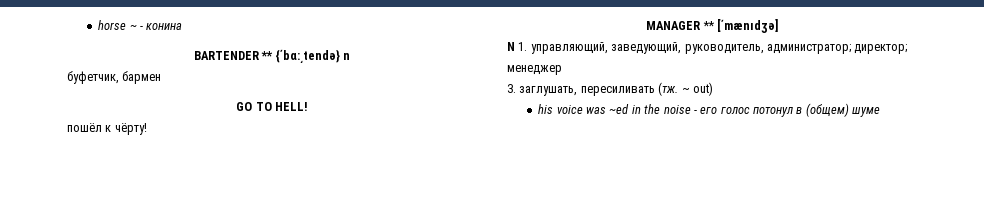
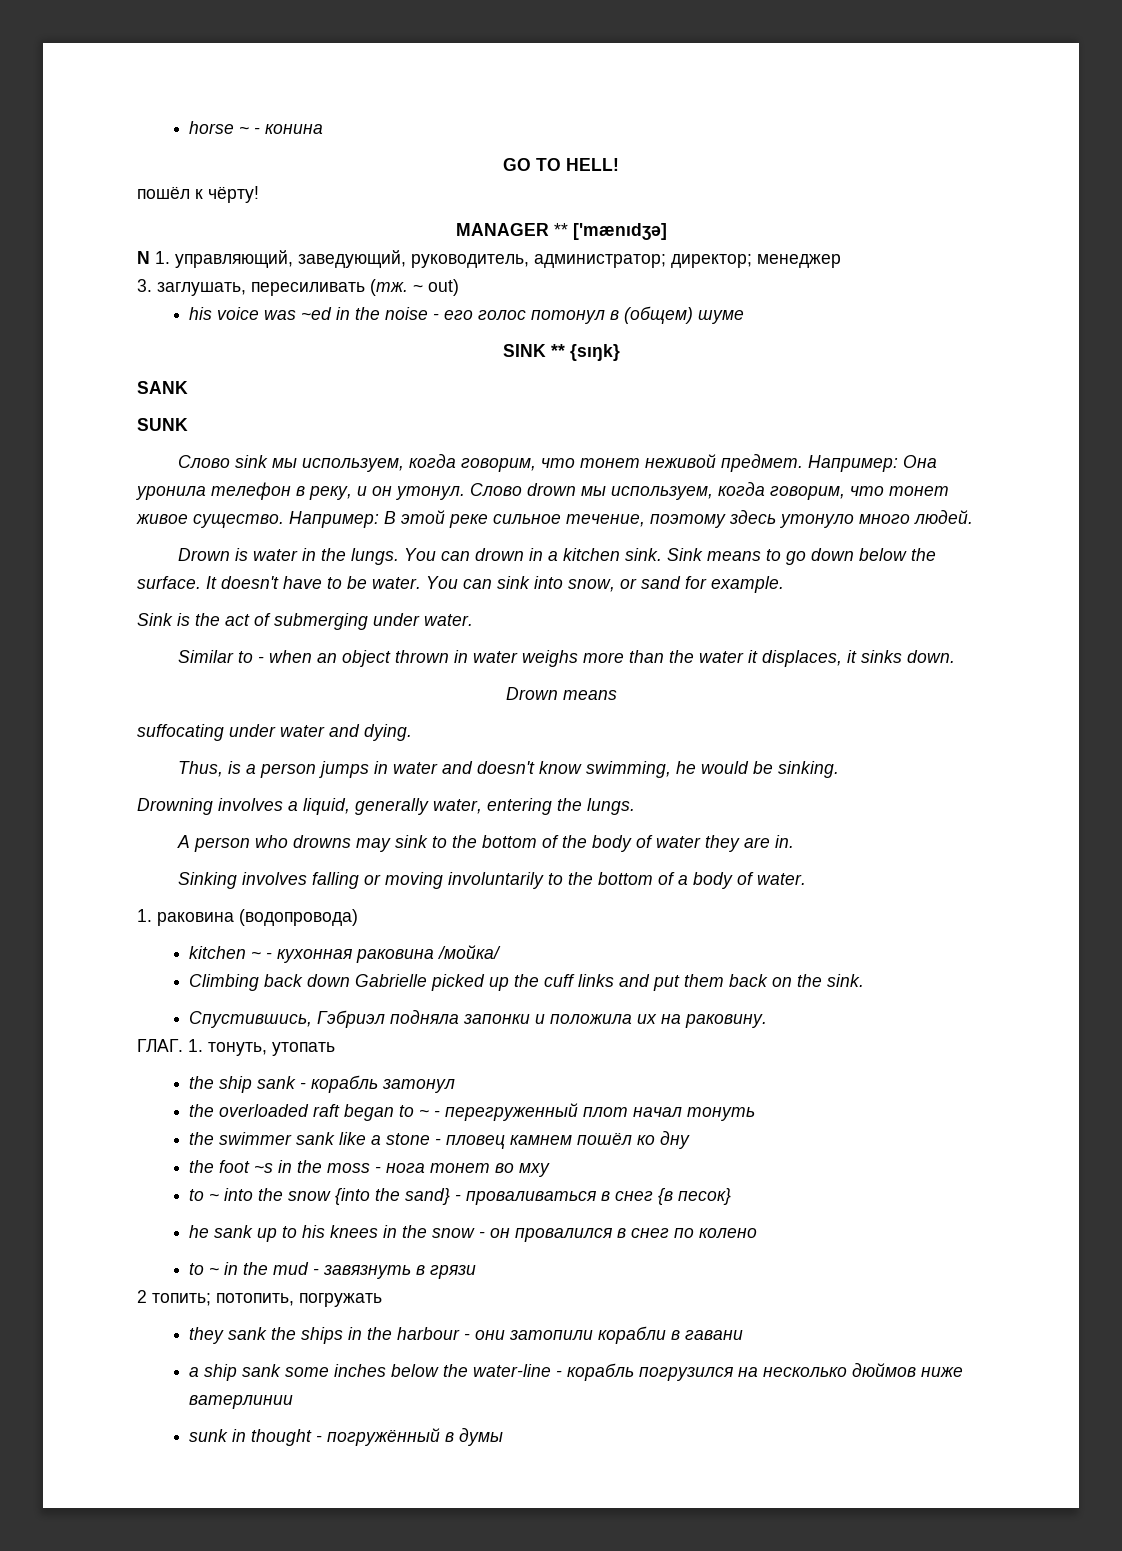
[193,49,351,63] [67,71,162,84] // BARTENDER ** {ʹbɑ:͵tendə} n // буфетчик, бармен -> (324, 129) none
(881, 112) none -> [502,344,620,361] [137,381,188,394] [137,418,188,431] [177,454,937,472] [136,482,949,500] [136,510,973,528] [177,548,936,565] [137,576,784,593] [137,613,473,630] [177,650,955,667] [505,687,617,700] [137,724,412,741] [177,761,839,778] [137,798,635,815] [176,835,794,852] [177,872,806,889] [137,909,358,926] [189,945,502,963] [189,974,865,991] [189,1010,768,1028] [137,1039,335,1056] [189,1075,456,1093] [189,1103,756,1121] [189,1131,691,1149] [189,1160,551,1177] [189,1188,732,1205] [189,1225,758,1242] [189,1262,477,1279] [137,1290,382,1307] [189,1326,744,1344] [189,1363,964,1381] [189,1395,294,1409] [189,1428,504,1446] // SINK ** {sıŋk} // SANK // SUNK // Слово sink мы используем, когда говорим, что тонет неживой предмет. Например: Она уронила телефон в реку, и он утонул. Слово drown мы используем, когда говорим, что тонет живое существо. Например: В этой реке сильное течение, поэтому здесь утонуло много людей. // Drown is water in the lungs. You can drown in a kitchen sink. Sink means to go down below the surface. It doesn't have to be water. You can sink into snow, or sand for example. // Sink is the act of submerging under water. // Similar to - when an object thrown in water weighs more than the water it displaces, it sinks down. // Drown means // suffocating under water and dying. // Thus, is a person jumps in water and doesn't know swimming, he would be sinking. // Drowning involves a liquid, generally water, entering the lungs. // A person who drowns may sink to the bottom of the body of water they are in. // Sinking involves falling or moving involuntarily to the bottom of a body of water. // 1. раковина (водопровода) // kitchen ~ - кухонная раковина /мойка/ // Climbing back down Gabrielle picked up the cuff links and put them back on the sink. // Спустившись, Гэбриэл подняла запонки и положила их на раковину. // ГЛАГ. 1. тонуть, утопать // the ship sank - корабль затонул // the overloaded raft began to ~ - перегруженный плот начал тонуть // the swimmer sank like a stone - пловец камнем пошёл ко дну // the foot ~s in the moss - нога тонет во мху // to ~ into the snow {into the sand} - проваливаться в снег {в песок} // he sank up to his knees in the snow - он провалился в снег по колено // to ~ in the mud - завязнуть в грязи // 2 топить; потопить, погружать // they sank the ships in the harbour - они затопили корабли в гавани // a ship sank some inches below the water-line - корабль погрузился на несколько дюймов ниже ватерлинии // sunk in thought - погружённый в думы

